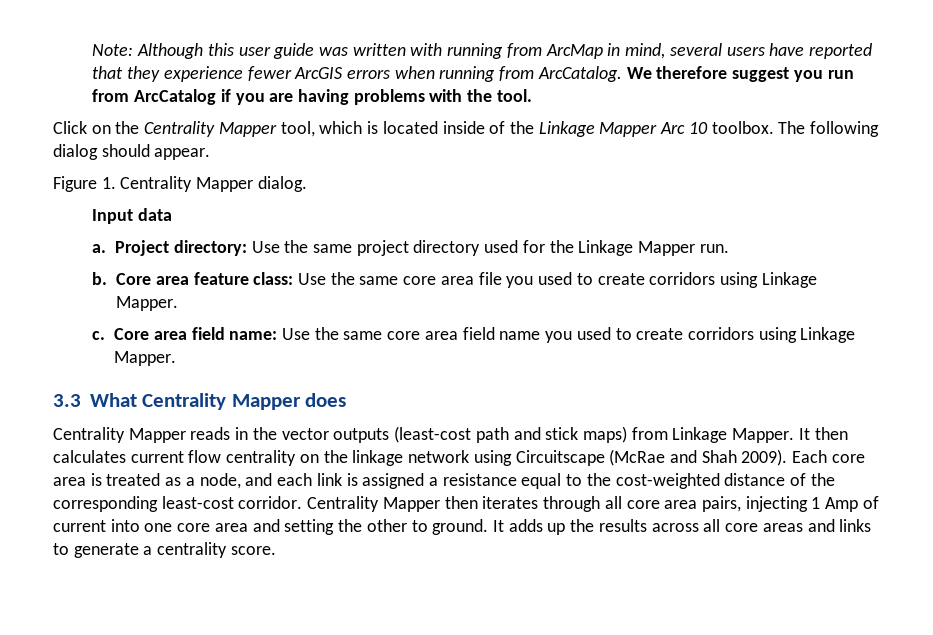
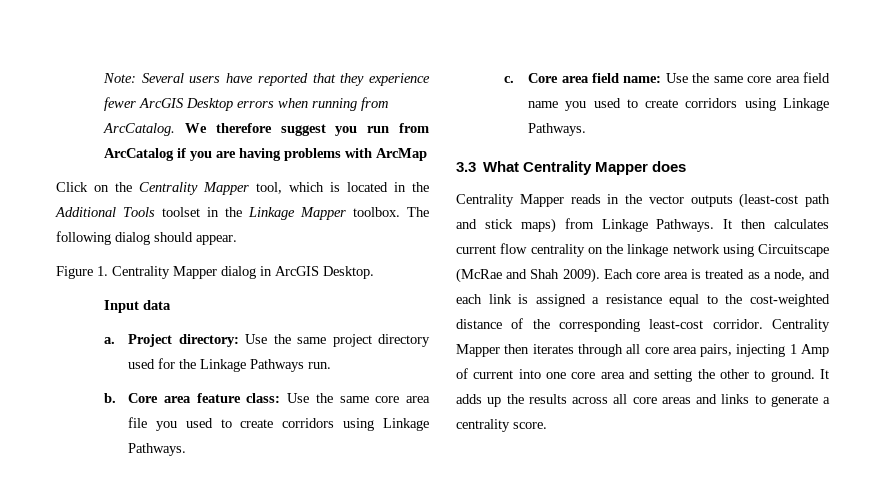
[137,43,722,59] Although this user guide was written with running from ArcMap in mind, several -> [141,73,184,83] Several
(344, 73) none -> [186,98,234,111] Desktop
[467,89,532,102] the tool. -> [376,148,428,161] ArcMap
[442,121,708,137] inside of the Linkage Mapper Arc 10 -> [394,182,429,192] [55,207,346,220] in the Additional Tools toolset in the Linkage Mapper
[257,176,307,192] dialog. -> [221,266,374,279] dialog in ArcGIS Desktop.
[638,241,696,256] Mapper -> [250,359,305,372] Pathways
[116,296,179,311] Mapper. -> [128,443,187,456] Pathways.
[114,351,177,366] Mapper. -> [528,123,587,136] Pathways.
[732,428,795,443] Mapper. -> [656,219,715,232] Pathways.

